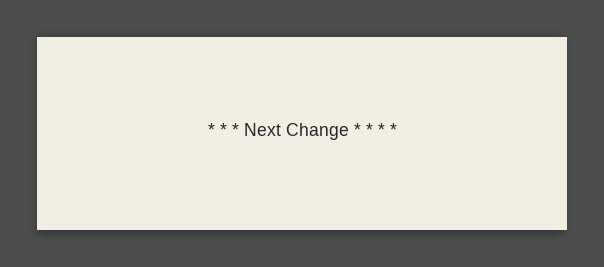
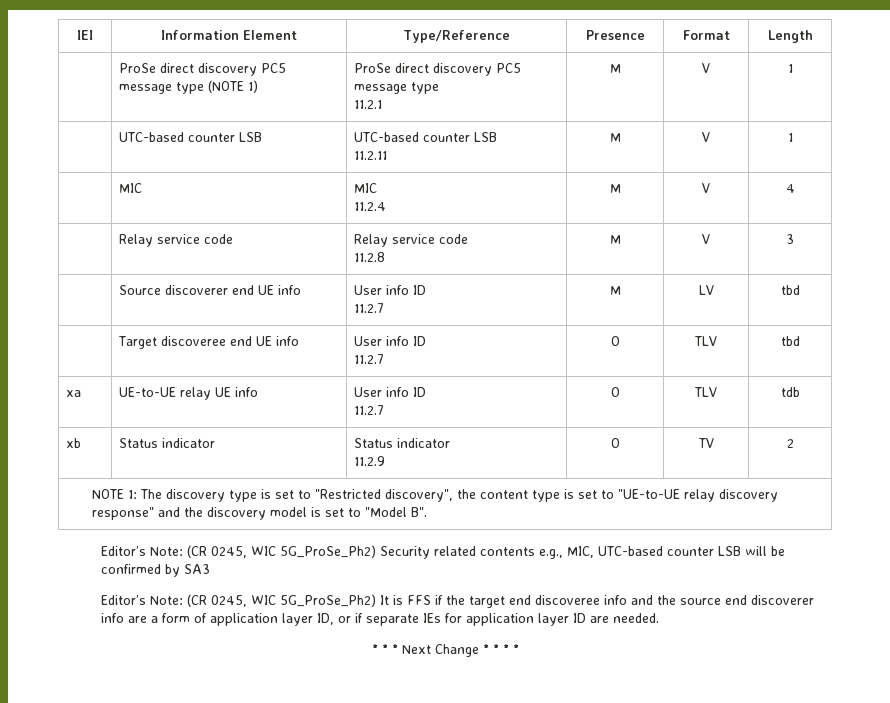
(207, 129) none -> [77,30,93,40] [161,30,297,40] [403,30,510,43] [585,30,645,40] [682,30,730,40] [767,30,813,43] [119,63,287,76] [119,80,259,94] [354,63,522,76] [354,82,440,94] [354,100,383,109] [609,64,621,73] [702,63,710,73] [787,64,793,73] [119,132,263,142] [354,132,498,142] [354,151,388,160] [609,133,621,142] [702,132,710,142] [787,133,793,142] [119,183,143,193] [354,183,378,193] [354,202,387,211] [609,184,621,193] [702,183,710,193] [785,184,795,193] [119,234,234,247] [354,234,469,247] [354,252,386,262] [609,235,621,244] [702,234,710,244] [786,234,794,244] [119,285,302,295] [354,285,427,295] [354,303,385,313] [609,286,621,295] [698,285,714,295] [780,285,800,295] [118,336,300,349] [354,336,427,346] [354,354,385,364] [610,336,620,346] [694,336,718,346] [780,336,800,346] [66,390,82,397] [119,387,259,400] [354,387,427,397] [354,405,385,415] [610,387,620,397] [694,387,718,397] [780,387,800,397] [66,438,82,448] [119,438,216,448] [354,438,451,448] [354,456,386,466] [610,438,620,448] [697,438,714,448] [786,439,794,448] [92,489,779,502] [92,507,428,520] [101,545,786,559] [101,564,211,577] [101,594,815,608] [101,613,660,626] IEI | Information Element | Type/Reference | Presence | Format | Length // | ProSe direct discovery PC5 message type (NOTE 1) | ProSe direct discovery PC5 message type // 11.2.1 | M | V | 1 // | UTC-based counter LSB | UTC-based counter LSB // 11.2.11 | M | V | 1 // | MIC | MIC // 11.2.4 | M | V | 4 // | Relay service code | Relay service code // 11.2.8 | M | V | 3 // | Source discoverer end UE info | User info ID // 11.2.7 | M | LV | tbd // | Target discoveree end UE info | User info ID // 11.2.7 | O | TLV | tbd // xa | UE-to-UE relay UE info | User info ID // 11.2.7 | O | TLV | tdb // xb | Status indicator | Status indicator // 11.2.9 | O | TV | 2 // NOTE 1: The discovery type is set to "Restricted discovery", the content type is set to "UE-to-UE relay discovery response" and the discovery model is set to "Model B". // Editor’s Note: (CR 0245, WIC 5G_ProSe_Ph2) Security related contents e.g., MIC, UTC-based counter LSB will be confirmed by SA3 // Editor’s Note: (CR 0245, WIC 5G_ProSe_Ph2) It is FFS if the target end discoveree info and the source end discoverer info are a form of application layer ID, or if separate IEs for application layer ID are needed. //

